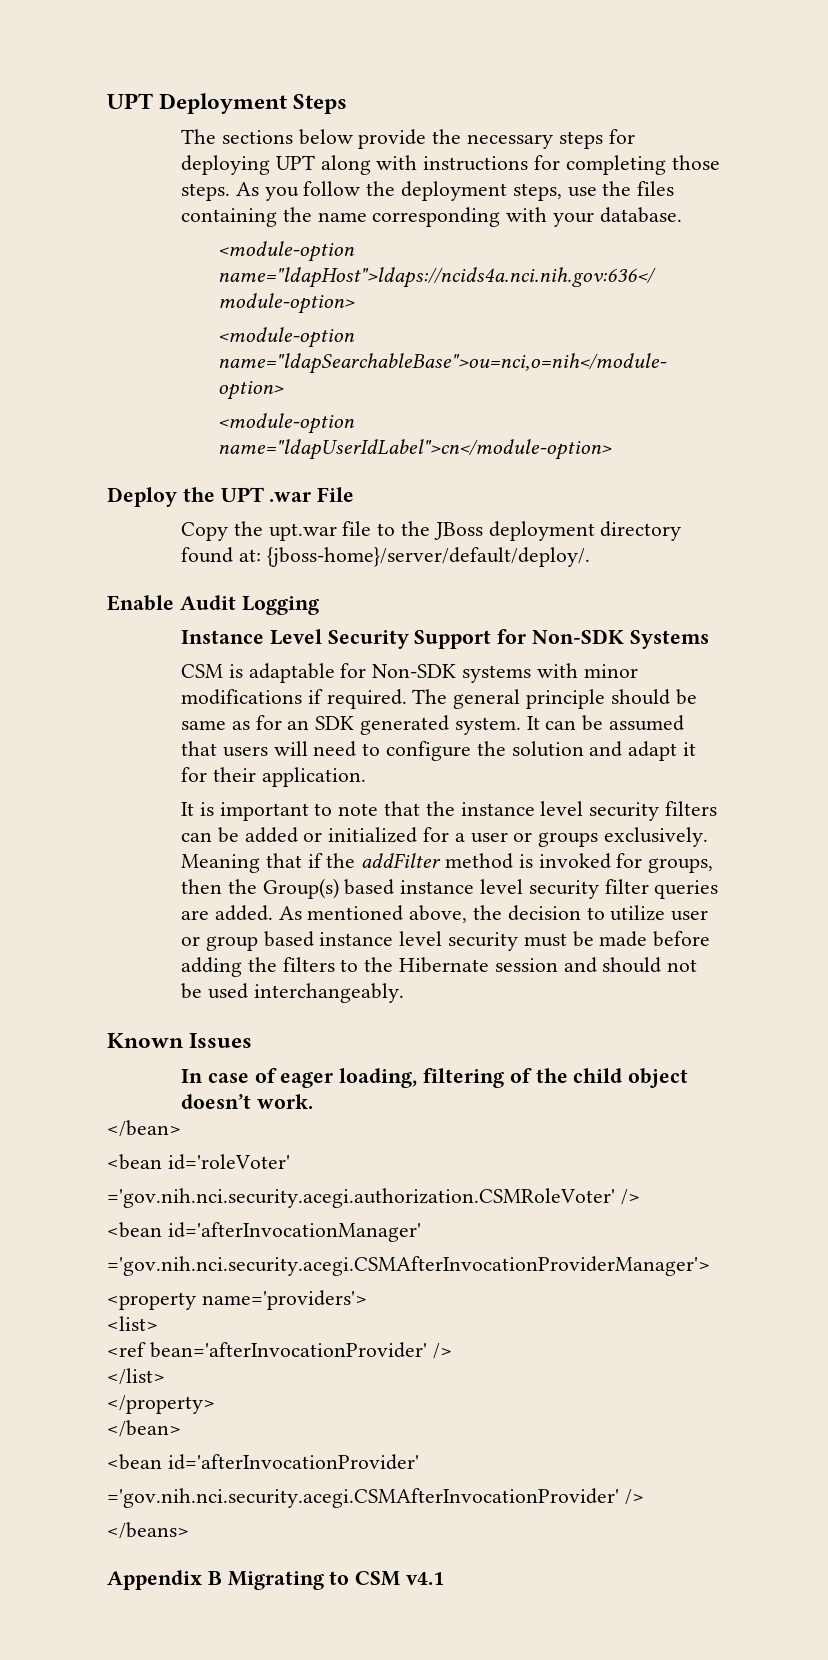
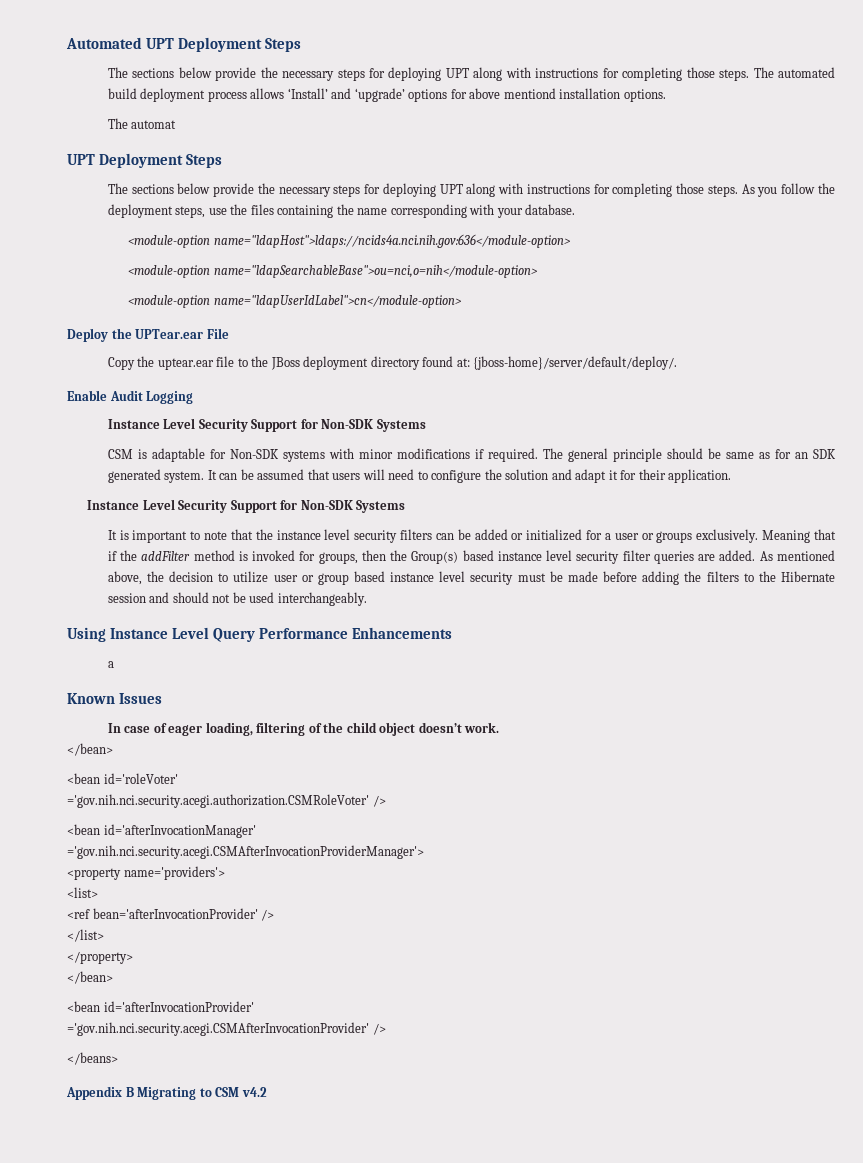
(107, 101) none -> [66,37,302,52] [107,67,836,81] [107,88,666,102] [107,118,177,129] Automated UPT Deployment Steps // The sections below provide the necessary steps for deploying UPT along with instructions for completing those steps. The automated build deployment process allows ‘Install’ and ‘upgrade’ options for above mentiond installation options. // The automat //
[220,487,312,502] UPT .war -> [135,329,204,339] UPTear.ear
[268,523,337,541] upt.war -> [157,358,214,370] uptear.ear
(366, 777) none -> [87,499,406,513] // Instance Level Security Support for Non-SDK Systems
(404, 993) none -> [67,627,453,642] [107,661,114,668] // Using Instance Level Query Performance Enhancements // a
[406,1572,445,1585] v4.1 -> [241,1087,267,1097] v4.2

